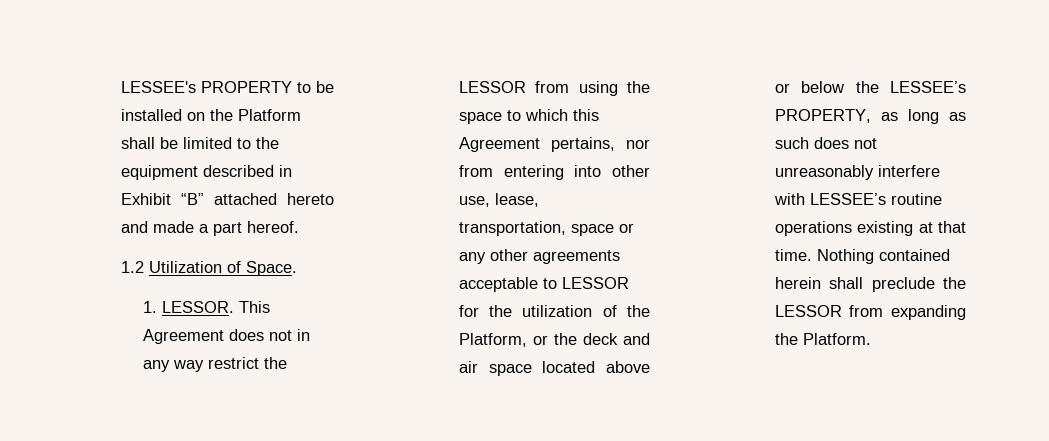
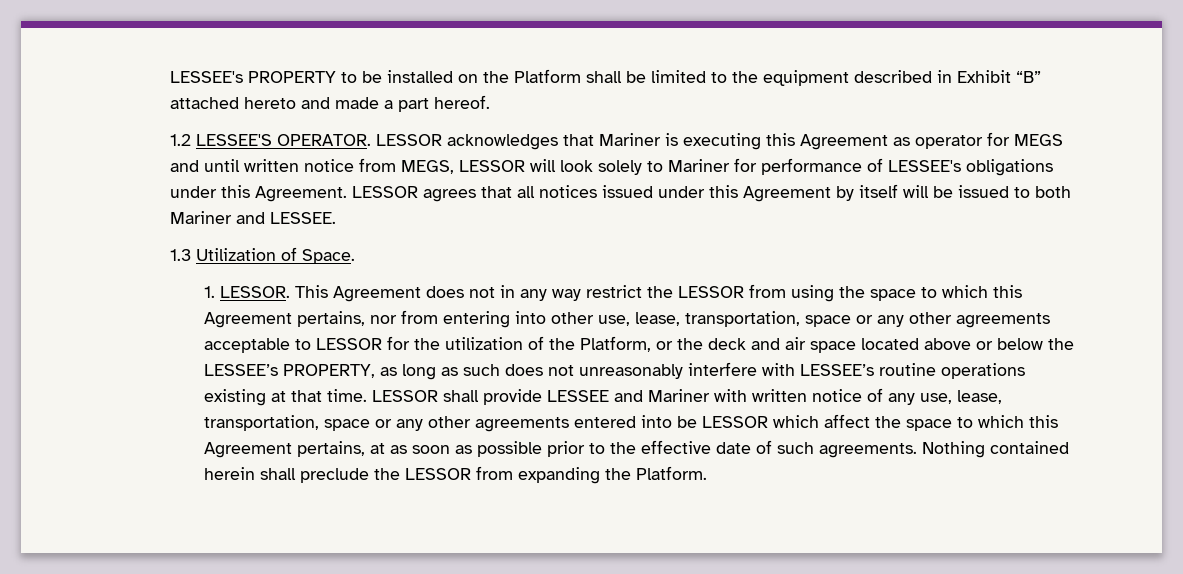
(144, 267) none -> [195,132,1063,150] [169,158,1053,176] [169,184,1071,202] [169,211,336,224] [169,249,191,261] LESSEE'S OPERATOR. LESSOR acknowledges that Mariner is executing this Agreement as operator for MEGS and until written notice from MEGS, LESSOR will look solely to Mariner for performance of LESSEE's obligations under this Agreement. LESSOR agrees that all notices issued under this Agreement by itself will be issued to both Mariner and LESSEE. // 1.3
(812, 255) none -> [371,388,1002,405] [203,414,1058,432] [203,440,917,458] LESSOR shall provide LESSEE and Mariner with written notice of any use, lease, transportation, space or any other agreements entered into be LESSOR which affect the space to which this Agreement pertains, at as soon as possible prior to the effective date of such agreements.

